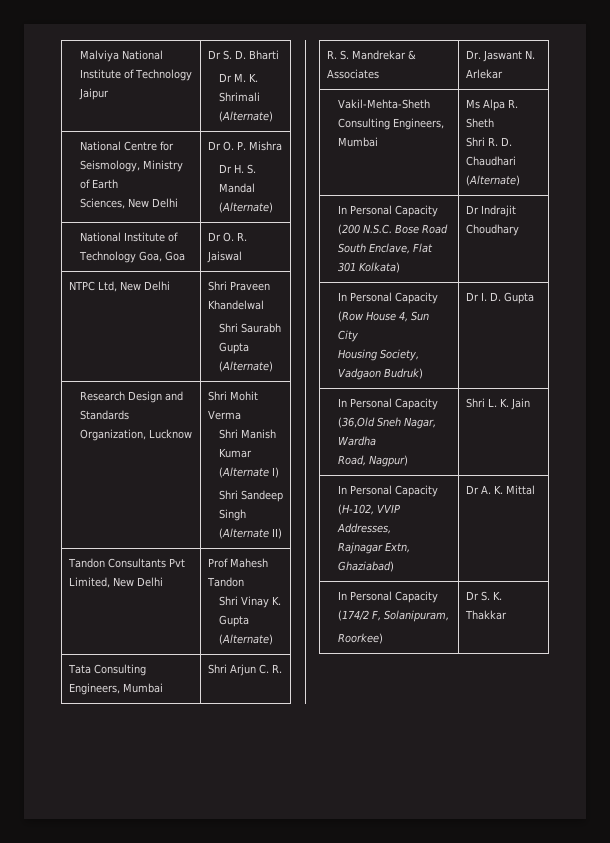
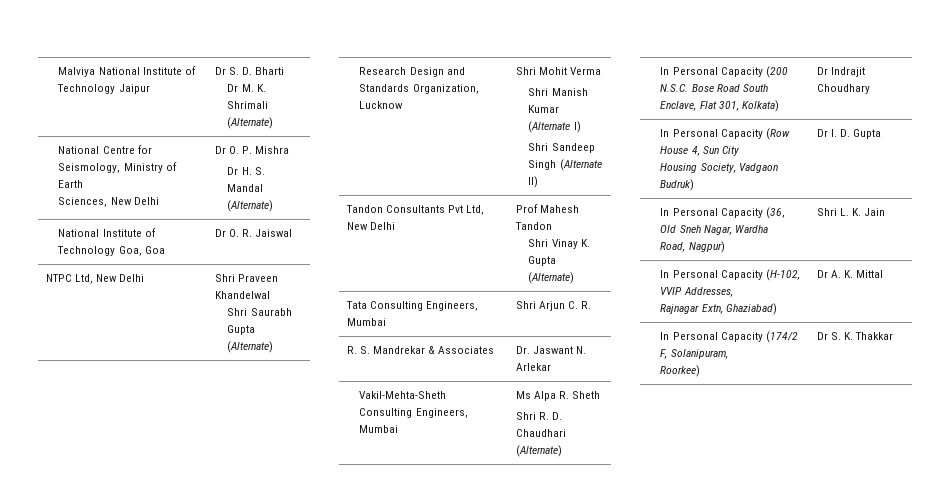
[68,577,110,588] Limited, -> [466,205,485,215] Ltd,
[337,262,356,272] 301 -> [718,101,739,111] 301,
[337,417,375,428] (36,Old -> [765,207,785,219] [660,225,677,233] (36, Old

